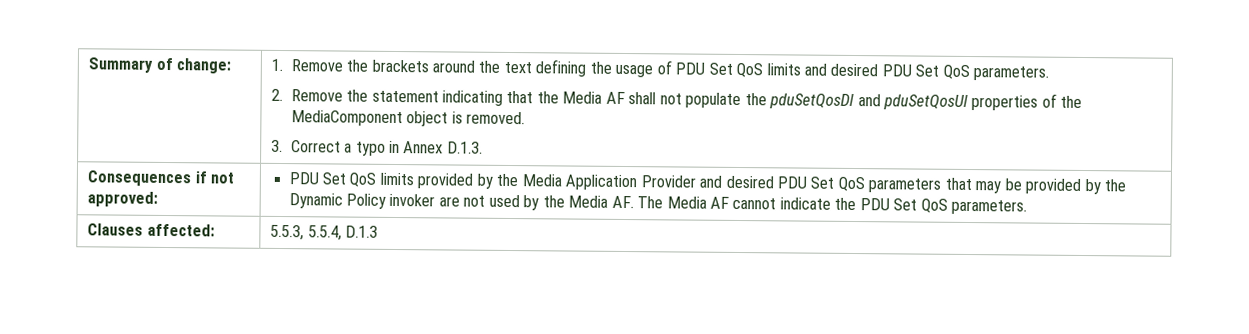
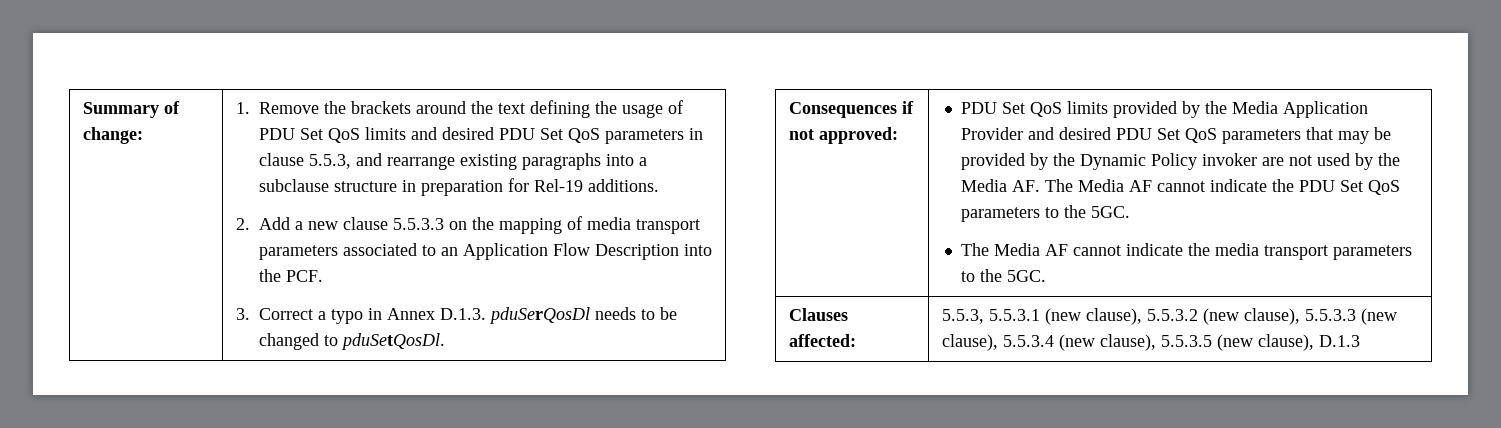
[973,66,1050,81] [271,88,1083,111] [290,110,526,127] parameters. // 2. Remove the statement indicating that the Media AF shall not populate the pduSetQosDl and pduSetQosUl properties of the MediaComponent object is removed. -> [604,128,703,144] [258,153,647,170] [258,178,659,196] [235,216,700,234] [258,243,712,260] [258,269,323,282] parameters in clause 5.5.3, and rearrange existing paragraphs into a subclause structure in preparation for Rel-19 additions. // 2. Add a new clause 5.5.3.3 on the mapping of media transport parameters associated to an Application Flow Description into the PCF.
(483, 147) none -> [488,307,677,324] [258,333,445,350] pduSerQosDl needs to be changed to pduSetQosDl.
[951,199,1028,215] [87,223,215,237] [270,224,342,241] parameters. // Clauses affected: | 5.5.3, 5.5.4, -> [961,205,1131,222] [961,243,1413,260] [961,269,1047,282] [788,308,848,321] [788,334,856,347] [941,308,1397,325] [941,334,1314,351] parameters to the 5GC. // The Media AF cannot indicate the media transport parameters to the 5GC. // Clauses affected: | 5.5.3, 5.5.3.1 (new clause), 5.5.3.2 (new clause), 5.5.3.3 (new clause), 5.5.3.4 (new clause), 5.5.3.5 (new clause),

